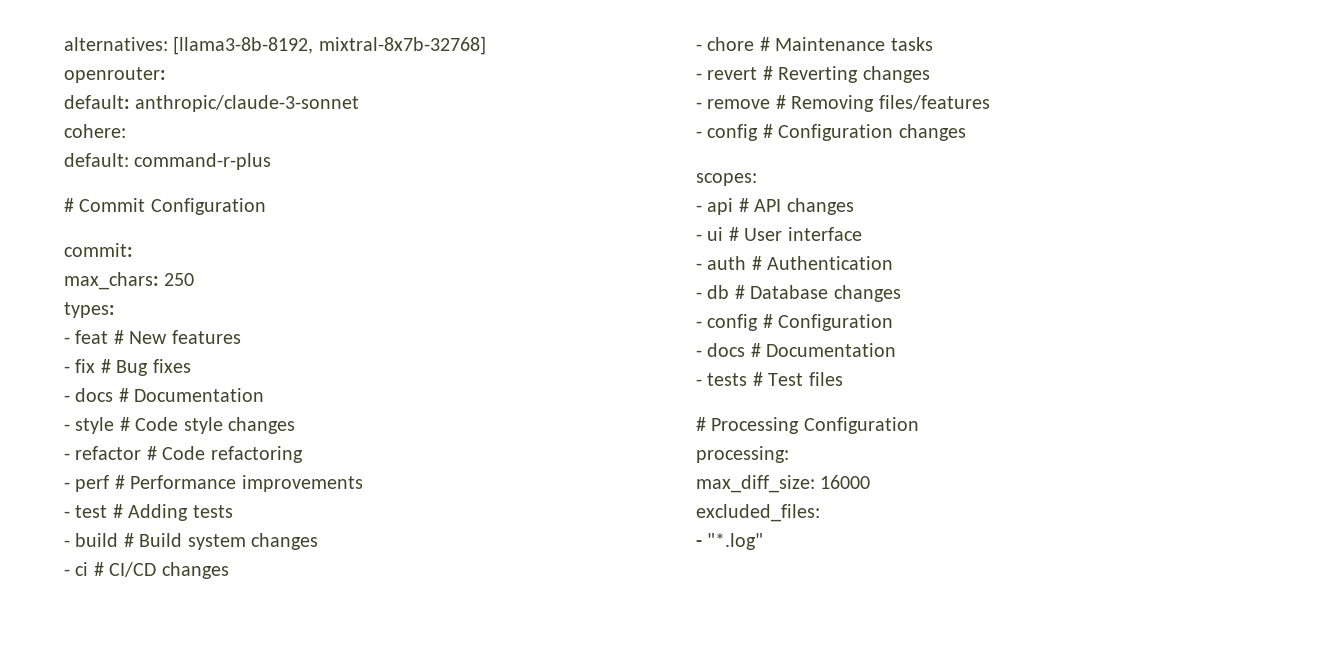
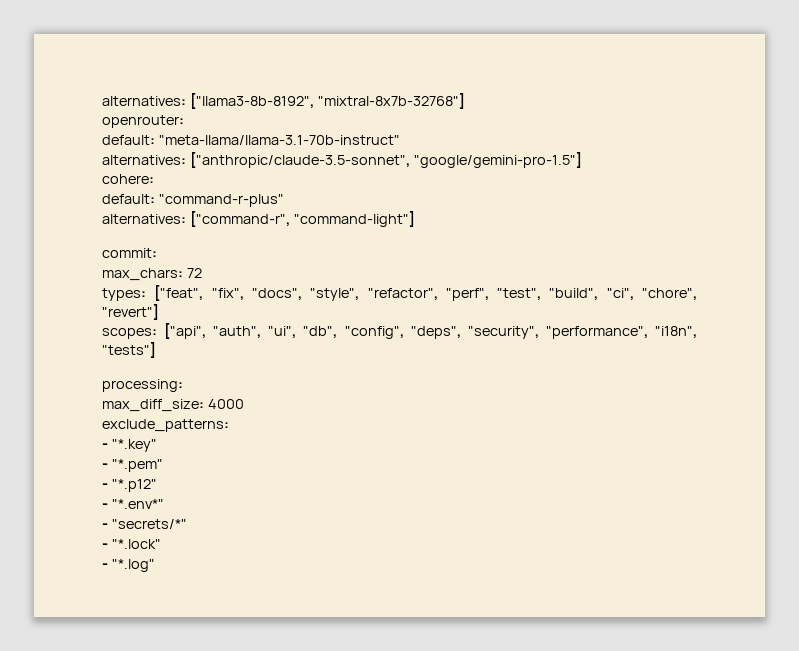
[64,36,486,55] alternatives: [llama3-8b-8192, mixtral-8x7b-32768] -> [102,93,465,109] alternatives: ["llama3-8b-8192", "mixtral-8x7b-32768"]
[135,95,360,112] [64,124,126,138] [64,153,272,170] [64,198,266,215] anthropic/claude-3-sonnet // cohere: // default: command-r-plus // # Commit Configuration -> [158,135,400,145] [102,152,582,168] [102,174,154,184] [102,194,284,207] [102,211,415,227] "meta-llama/llama-3.1-70b-instruct" // alternatives: ["anthropic/claude-3.5-sonnet", "google/gemini-pro-1.5"] // cohere: // default: "command-r-plus" // alternatives: ["command-r", "command-light"]
[164,273,195,286] 250 -> [186,268,202,278] 72
[64,330,241,344] [64,359,191,376] [64,388,265,402] [64,417,295,434] [64,446,303,463] [64,475,363,492] [64,504,233,521] [64,533,318,550] [64,562,229,579] [696,37,933,51] [696,66,930,83] [696,95,990,112] [696,124,966,141] [696,173,757,186] [696,198,854,215] [696,227,862,241] [696,256,894,270] [696,285,901,302] [696,314,894,331] [696,343,897,357] [696,372,843,386] [696,417,919,434] [696,446,789,463] [696,475,871,493] [696,504,820,522] // - feat # New features // - fix # Bug fixes // - docs # Documentation // - style # Code style changes // - refactor # Code refactoring // - perf # Performance improvements // - test # Adding tests // - build # Build system changes // - ci # CI/CD changes // - chore # Maintenance tasks // - revert # Reverting changes // - remove # Removing files/features // - config # Configuration changes // scopes: // - api # API changes // - ui # User interface // - auth # Authentication // - db # Database changes // - config # Configuration // - docs # Documentation // - tests # Test files // # Processing Configuration // processing: // max_diff_size: 16000 // excluded_files: -> [154,285,697,301] [102,304,159,320] [102,323,697,339] [102,342,156,358] [102,379,183,392] [102,399,244,412] [102,419,229,432] [102,439,157,452] [102,459,163,472] [102,479,157,492] [102,499,164,509] [102,519,187,529] [102,539,161,549] ["feat", "fix", "docs", "style", "refactor", "perf", "test", "build", "ci", "chore", "revert"] // scopes: ["api", "auth", "ui", "db", "config", "deps", "security", "performance", "i18n", "tests"] // processing: // max_diff_size: 4000 // exclude_patterns: // - "*.key" // - "*.pem" // - "*.p12" // - "*.env*" // - "secrets/*" // - "*.lock"

